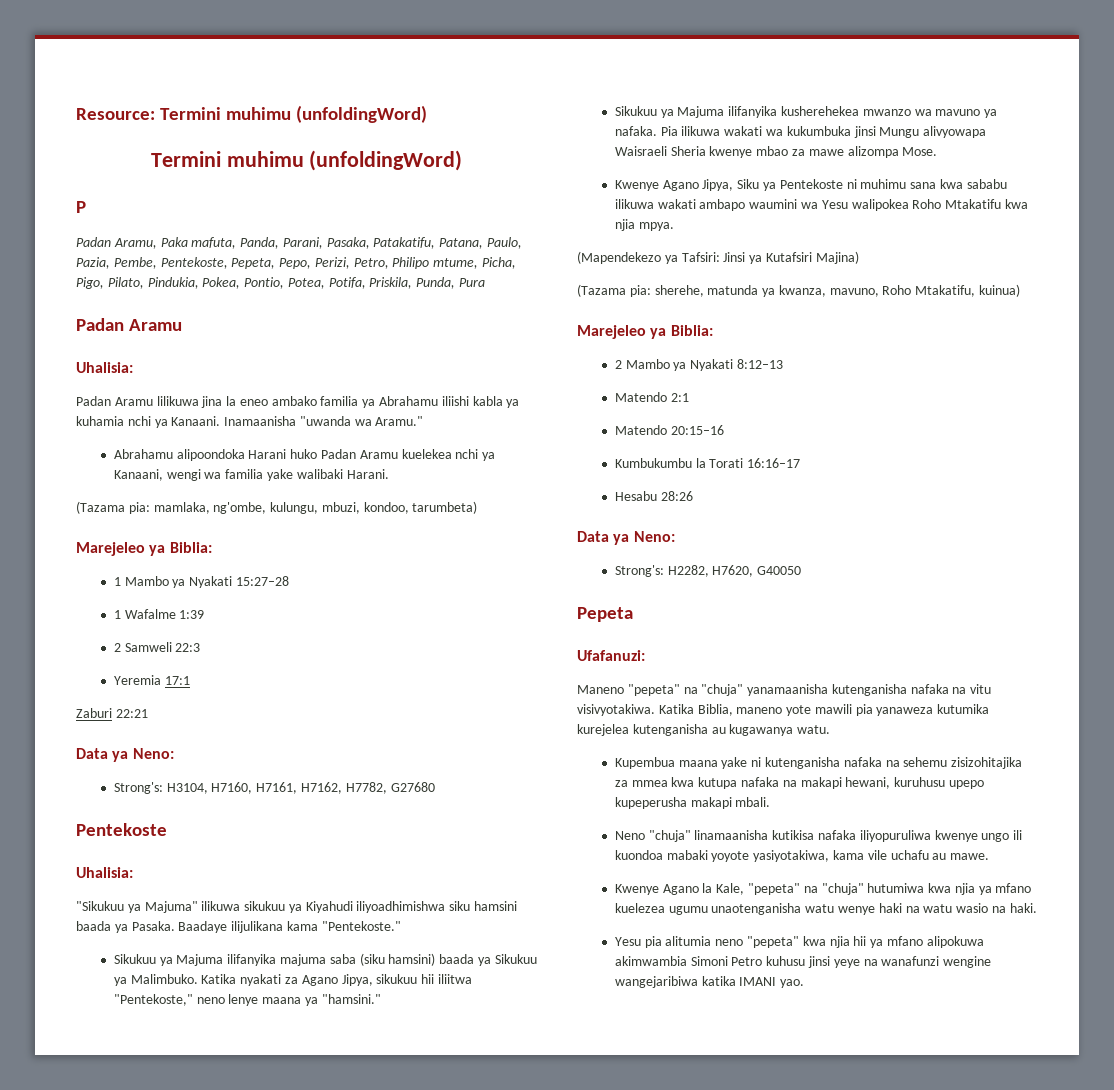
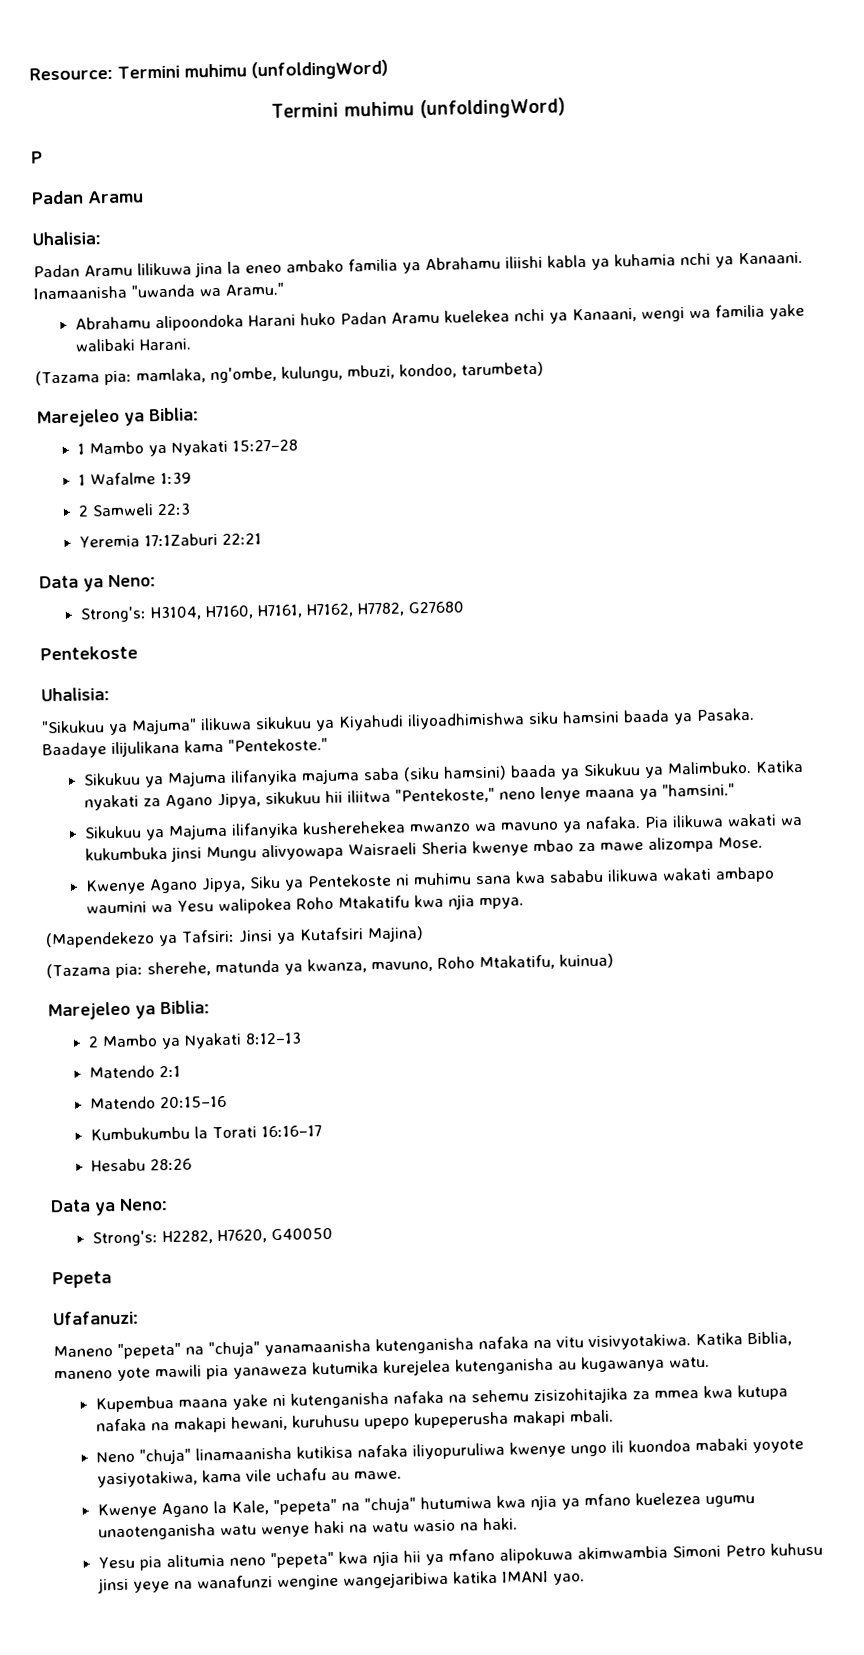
[76,237,523,249] [76,257,517,269] [76,277,486,289] // Padan Aramu, Paka mafuta, Panda, Parani, Pasaka, Patakatifu, Patana, Paulo, Pazia, Pembe, Pentekoste, Pepeta, Pepo, Perizi, Petro, Philipo mtume, Picha, Pigo, Pilato, Pindukia, Pokea, Pontio, Potea, Potifa, Priskila, Punda, Pura -> (43, 157) none
[164,676,190,685] [76,708,112,718] 17:1 // Zaburi -> [143,532,218,547] 17:1Zaburi

